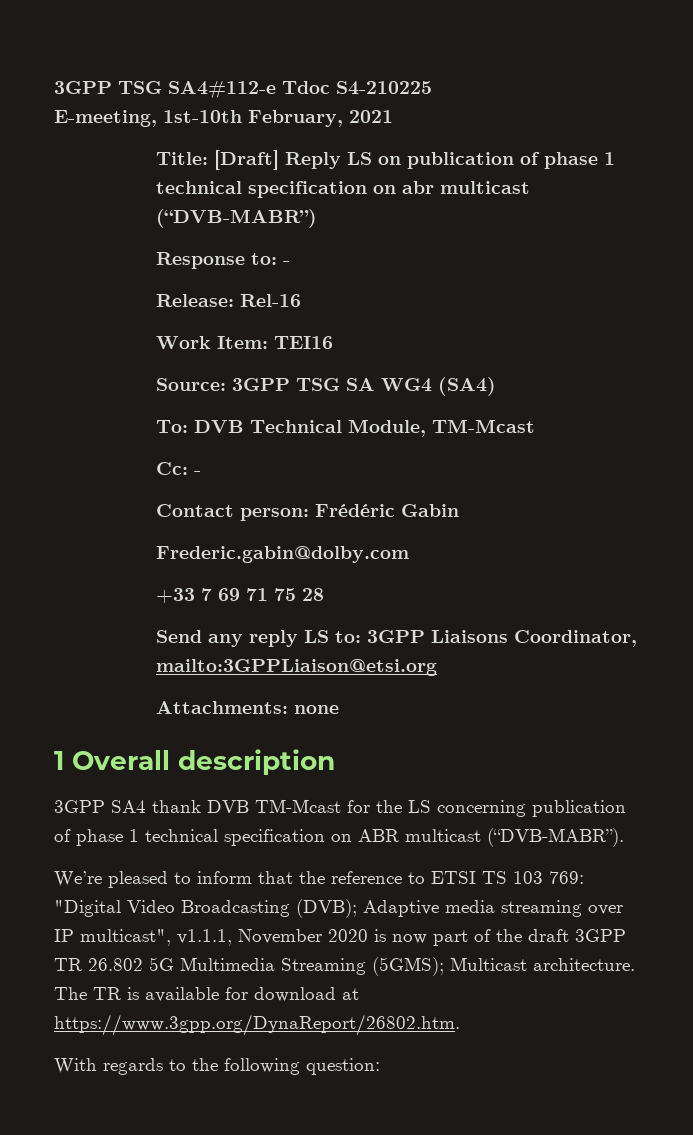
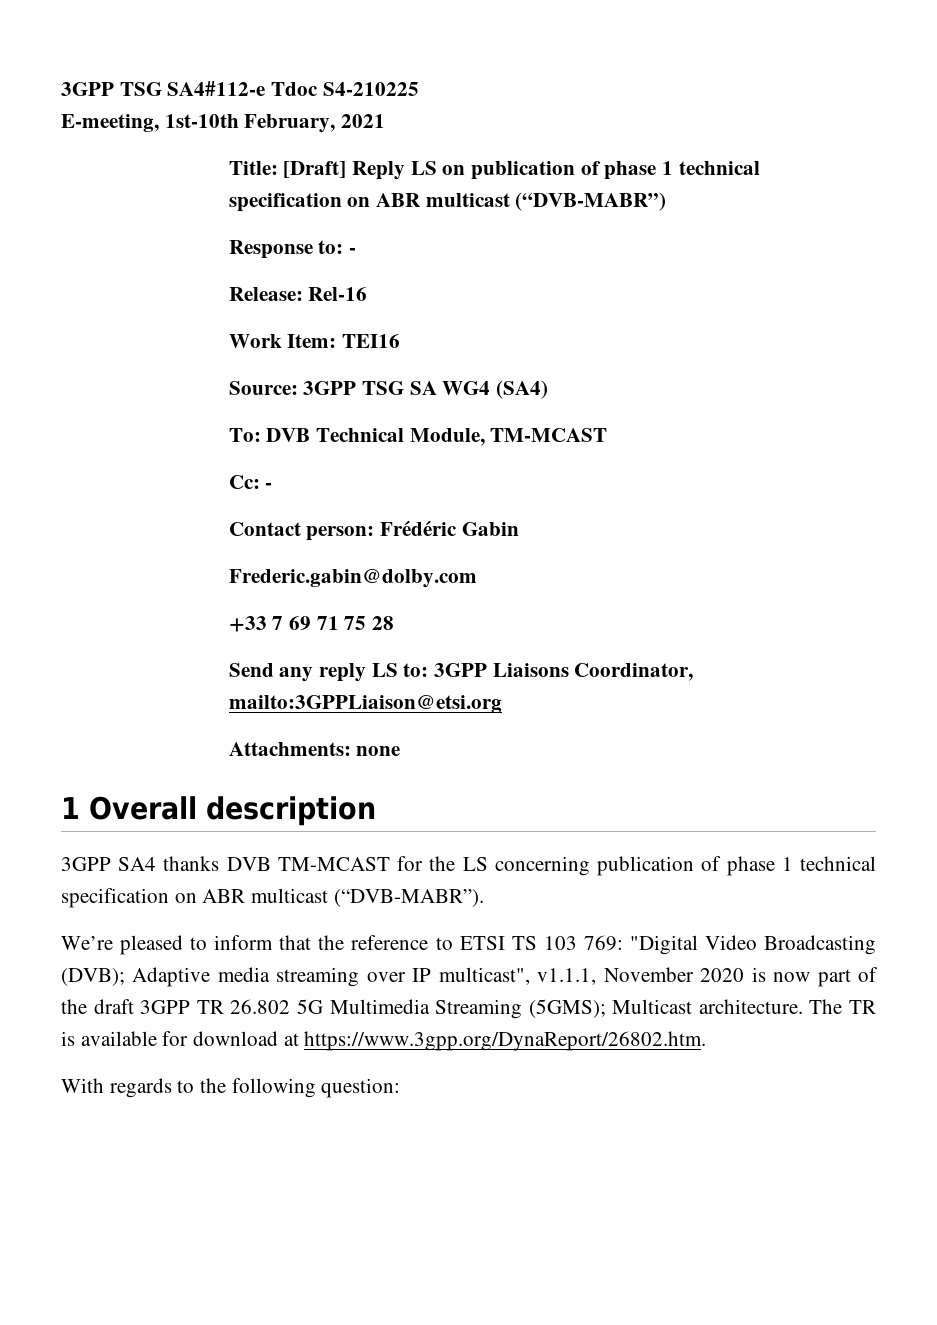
[401,181,434,194] abr -> [376,193,422,207] ABR
[431,419,535,433] TM-Mcast -> [490,428,608,442] TM-MCAST
[152,799,341,813] thank DVB TM-Mcast -> [163,856,390,871] thanks DVB TM-MCAST

